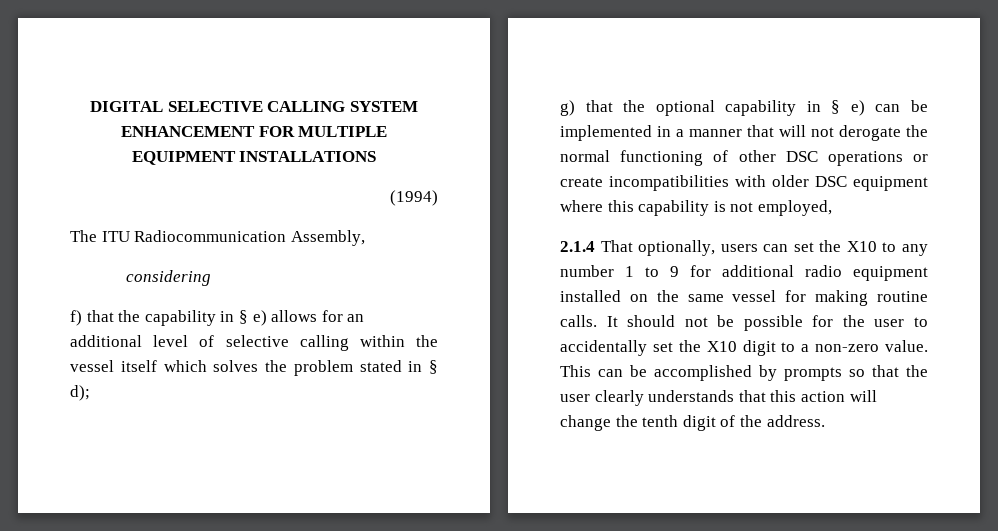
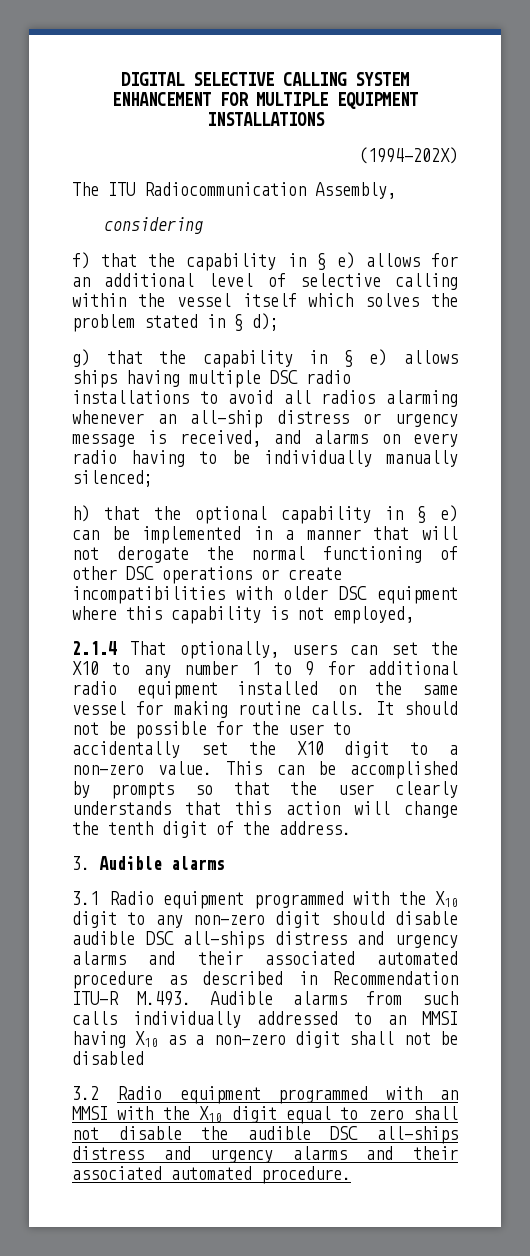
[390,190,438,206] (1994) -> [359,147,458,164] (1994-202X)
(646, 106) none -> [202,349,458,368] [72,370,351,388] [72,390,458,407] [72,410,458,428] [72,430,458,447] [72,450,458,467] [72,470,153,487] [72,505,181,522] capability in § e) allows ships having multiple DSC radio installations to avoid all radios alarming whenever an all-ship distress or urgency message is received, and alarms on every radio having to be individually manually silenced; // h) that the
(825, 421) none -> [72,856,225,870] [72,891,458,909] [72,911,458,928] [72,931,458,949] [72,951,458,965] [72,971,458,989] [72,991,458,1006] [72,1011,458,1028] [72,1031,458,1048] [72,1051,144,1065] [72,1086,458,1104] [72,1106,458,1124] [72,1126,458,1144] [72,1146,458,1163] [72,1166,351,1184] // 3. Audible alarms // 3.1 Radio equipment programmed with the X10 digit to any non-zero digit should disable audible DSC all-ships distress and urgency alarms and their associated automated procedure as described in Recommendation ITU-R M.493. Audible alarms from such calls individually addressed to an MMSI having X10 as a non-zero digit shall not be disabled // 3.2 Radio equipment programmed with an MMSI with the X10 digit equal to zero shall not disable the audible DSC all-ships distress and urgency alarms and their associated automated procedure.

